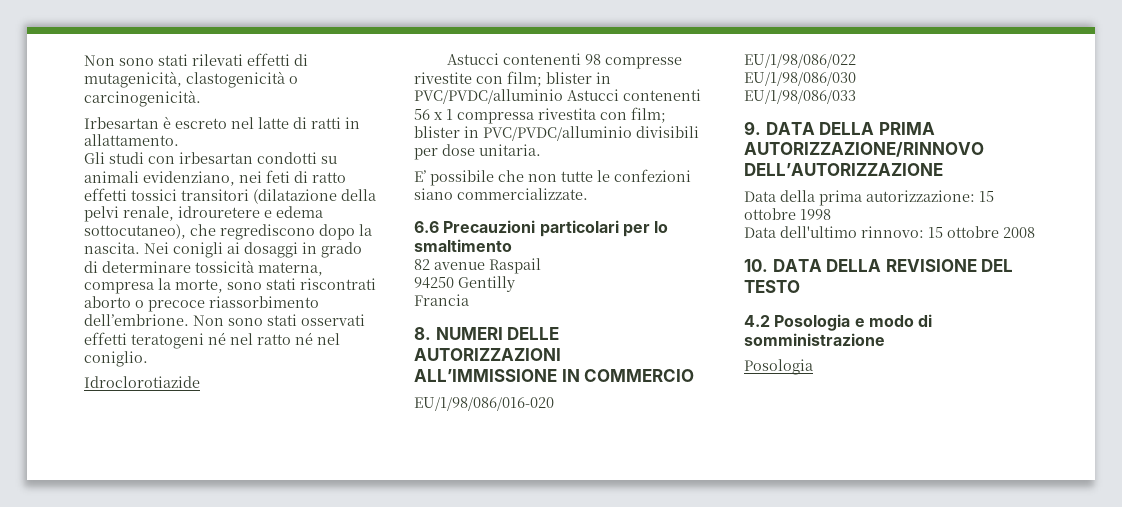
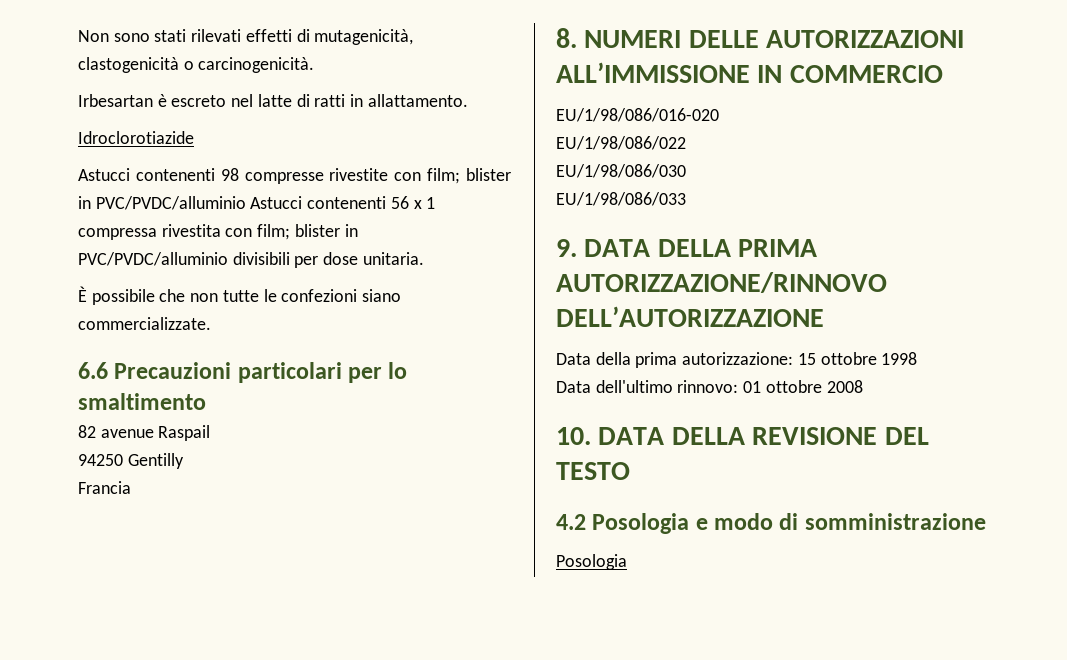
[84,152,337,164] [84,170,346,186] [84,188,376,204] [84,206,323,222] [84,224,372,240] [84,242,362,258] [84,260,323,276] [84,278,376,294] [84,296,319,312] [84,314,365,326] [84,332,340,349] [84,351,148,367] // Gli studi con irbesartan condotti su animali evidenziano, nei feti di ratto effetti tossici transitori (dilatazione della pelvi renale, idrouretere e edema sottocutaneo), che regrediscono dopo la nascita. Nei conigli ai dosaggi in grado di determinare tossicità materna, compresa la morte, sono stati riscontrati aborto o precoce riassorbimento dell’embrione. Non sono stati osservati effetti teratogeni né nel ratto né nel coniglio. -> (468, 100) none
[414,170,426,182] E’ -> [78,286,87,302] È
[928,227,943,238] 15 -> [743,381,762,393] 01

